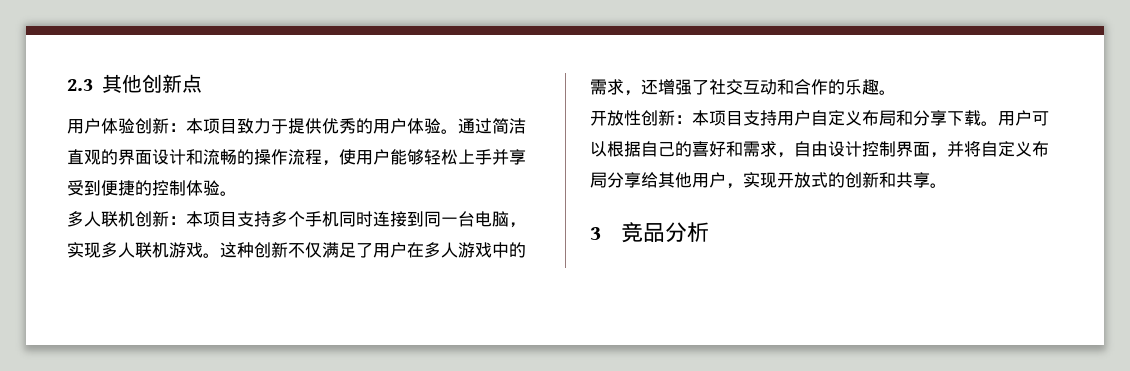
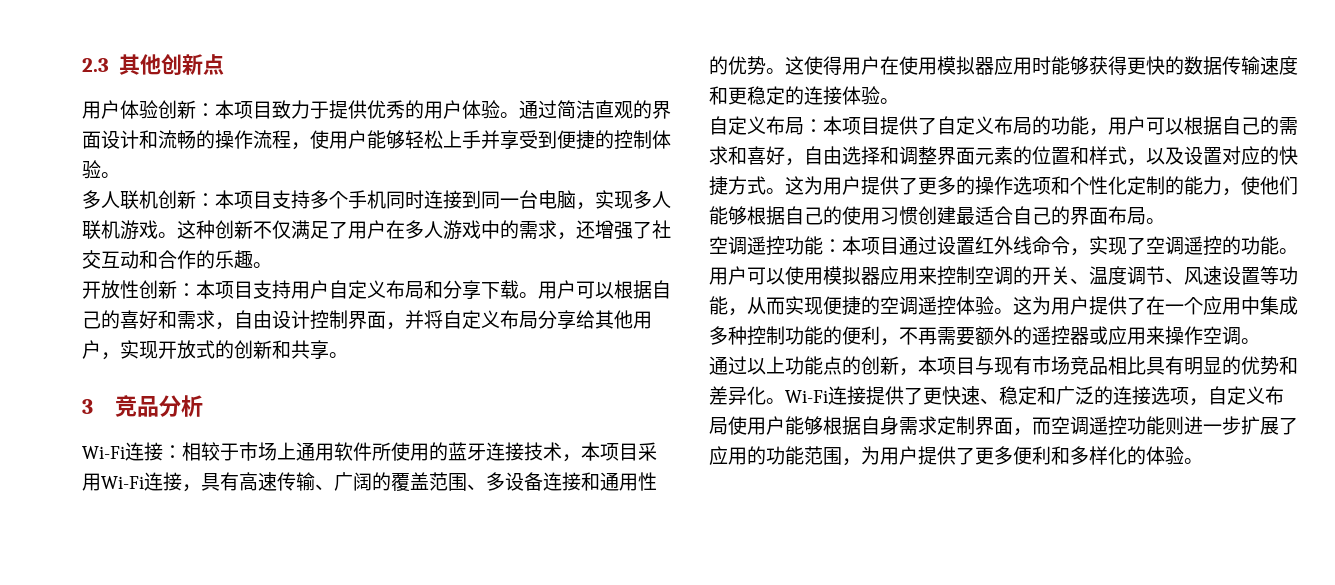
(709, 232) none -> [82,442,657,462] [82,472,657,492] [709,56,1298,75] [709,86,899,105] [709,116,1298,136] [709,146,1298,166] [709,176,1298,196] [709,206,1165,225] [709,236,1298,256] [709,266,1298,286] [709,296,1298,316] [709,326,1260,346] [709,356,1298,376] [709,386,1284,406] [709,416,1298,436] [709,446,1203,466] // Wi-Fi连接：相较于市场上通用软件所使用的蓝牙连接技术，本项目采用Wi-Fi连接，具有高速传输、广阔的覆盖范围、多设备连接和通用性的优势。这使得用户在使用模拟器应用时能够获得更快的数据传输速度和更稳定的连接体验。 // 自定义布局：本项目提供了自定义布局的功能，用户可以根据自己的需求和喜好，自由选择和调整界面元素的位置和样式，以及设置对应的快捷方式。这为用户提供了更多的操作选项和个性化定制的能力，使他们能够根据自己的使用习惯创建最适合自己的界面布局。 // 空调遥控功能：本项目通过设置红外线命令，实现了空调遥控的功能。用户可以使用模拟器应用来控制空调的开关、温度调节、风速设置等功能，从而实现便捷的空调遥控体验。这为用户提供了在一个应用中集成多种控制功能的便利，不再需要额外的遥控器或应用来操作空调。 // 通过以上功能点的创新，本项目与现有市场竞品相比具有明显的优势和差异化。Wi-Fi连接提供了更快速、稳定和广泛的连接选项，自定义布局使用户能够根据自身需求定制界面，而空调遥控功能则进一步扩展了应用的功能范围，为用户提供了更多便利和多样化的体验。

